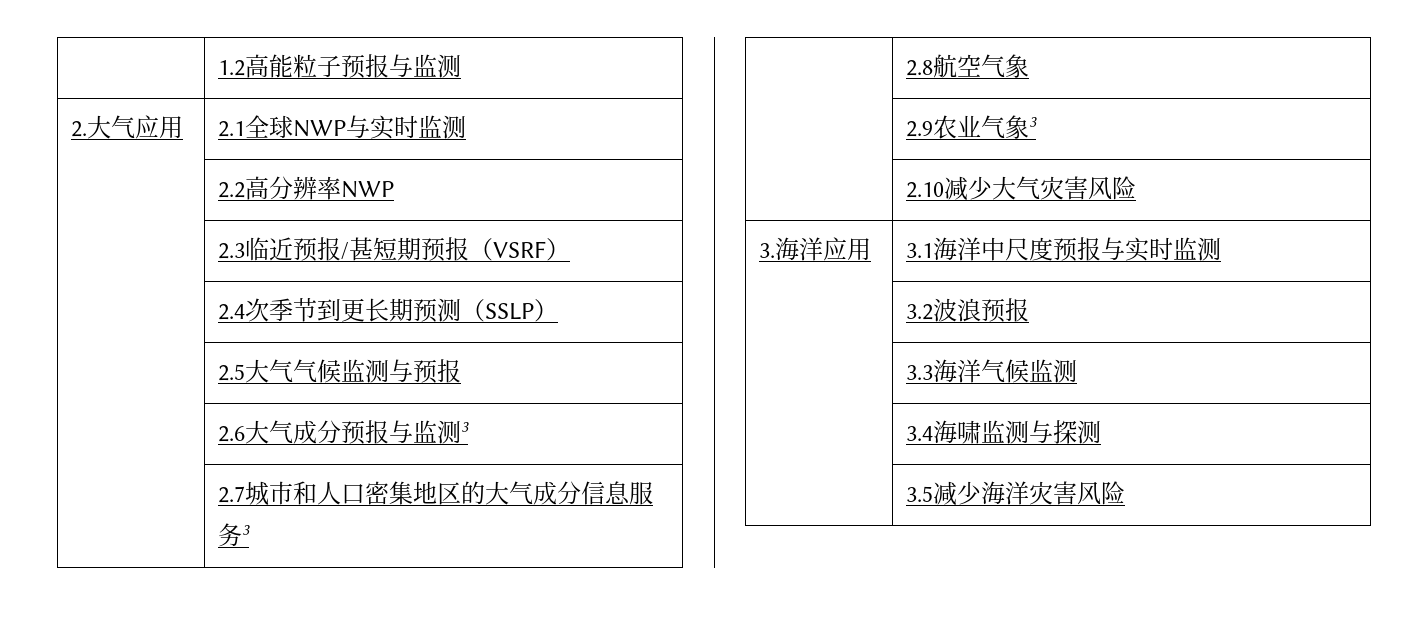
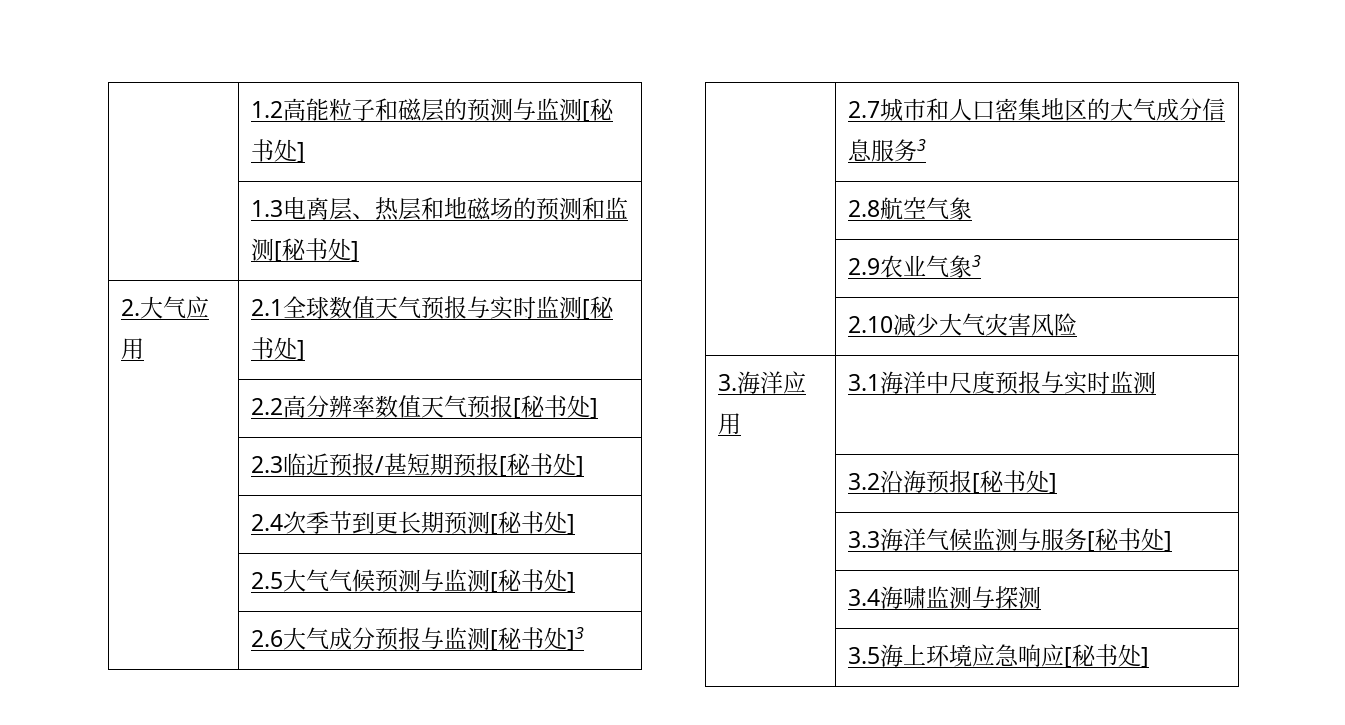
[341,54,462,79] 预报与监测 -> [375,98,615,122] [251,139,306,163] [251,197,629,221] [251,238,360,262] 和磁层的预测与监测[秘书处] // | 1.3电离层、热层和地磁场的预测和监测[秘书处]
[293,115,467,140] NWP与实时监测 -> [329,296,615,320] [251,337,306,361] 数值天气预报与实时监测[秘书处]
[341,181,395,198] NWP -> [375,395,599,419] 数值天气预报[秘书处]
[469,238,571,261] （VSRF） -> [499,453,585,477] [秘书处]
[461,299,559,322] （SSLP） -> [490,511,576,535] [秘书处]
[341,359,462,384] 监测与预报 -> [375,569,576,593] 预测与监测[秘书处]
[461,422,470,432] 3 -> [490,627,585,651] [秘书处]3
[933,298,1030,323] 波浪预报 -> [880,470,1058,494] 沿海预报[秘书处]
(1078, 371) none -> [1018,528,1173,552] 与服务[秘书处]
[933,481,1126,506] 减少海洋灾害风险 -> [880,644,1150,668] 海上环境应急响应[秘书处]

